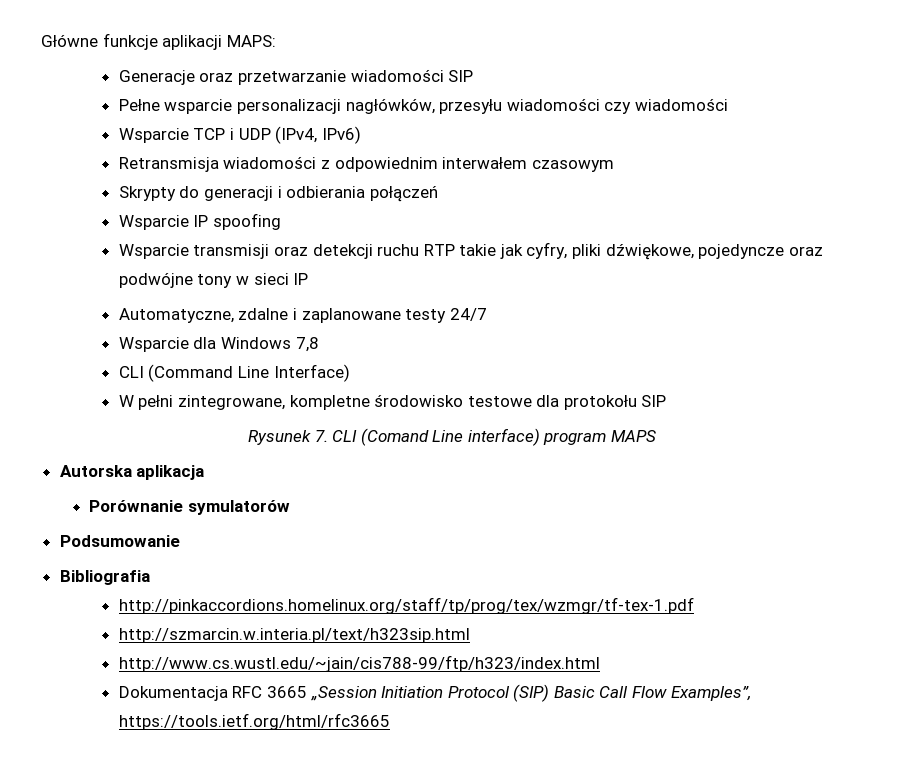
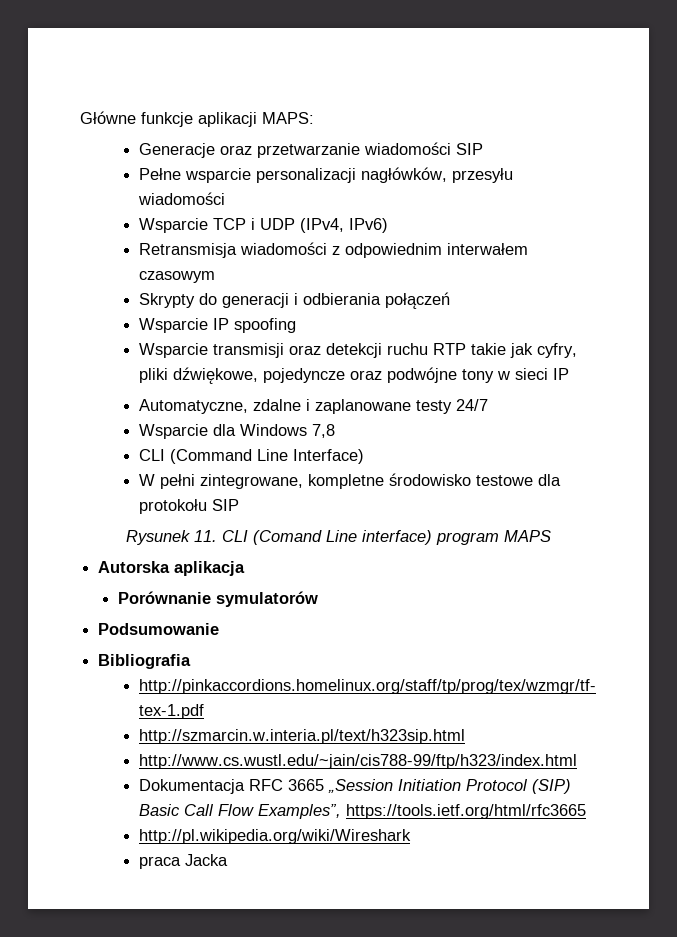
[604,98,728,114] czy wiadomości -> (225, 198) none
[314,430,328,442] 7. -> [194,530,217,542] 11.
(390, 721) none -> [138,829,411,844] [138,854,228,869] // http://pl.wikipedia.org/wiki/Wireshark // praca Jacka

